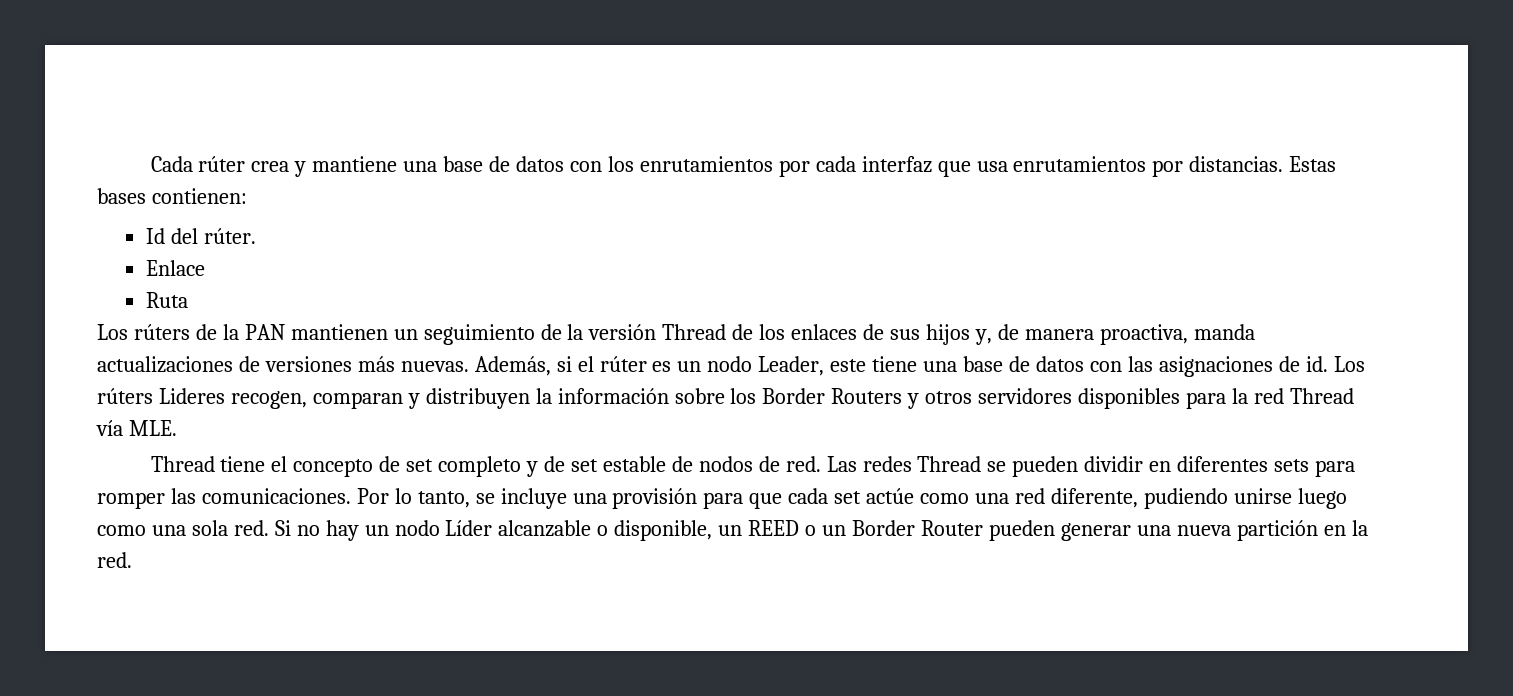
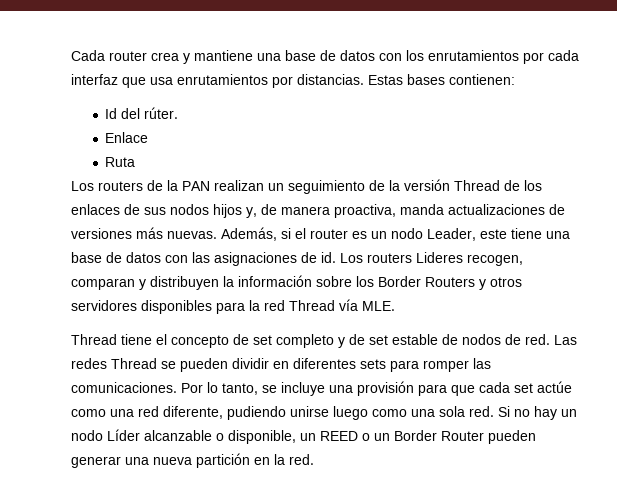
[198,156,246,172] rúter -> [109,51,147,61] router
[133,324,190,340] rúters -> [98,181,143,191] routers
[290,324,388,340] mantienen -> [214,180,264,191] realizan
(921, 334) none -> [170,204,209,215] nodos
[599,356,647,372] rúter -> [310,229,348,239] router
[97,388,153,404] rúters -> [367,253,412,263] routers

